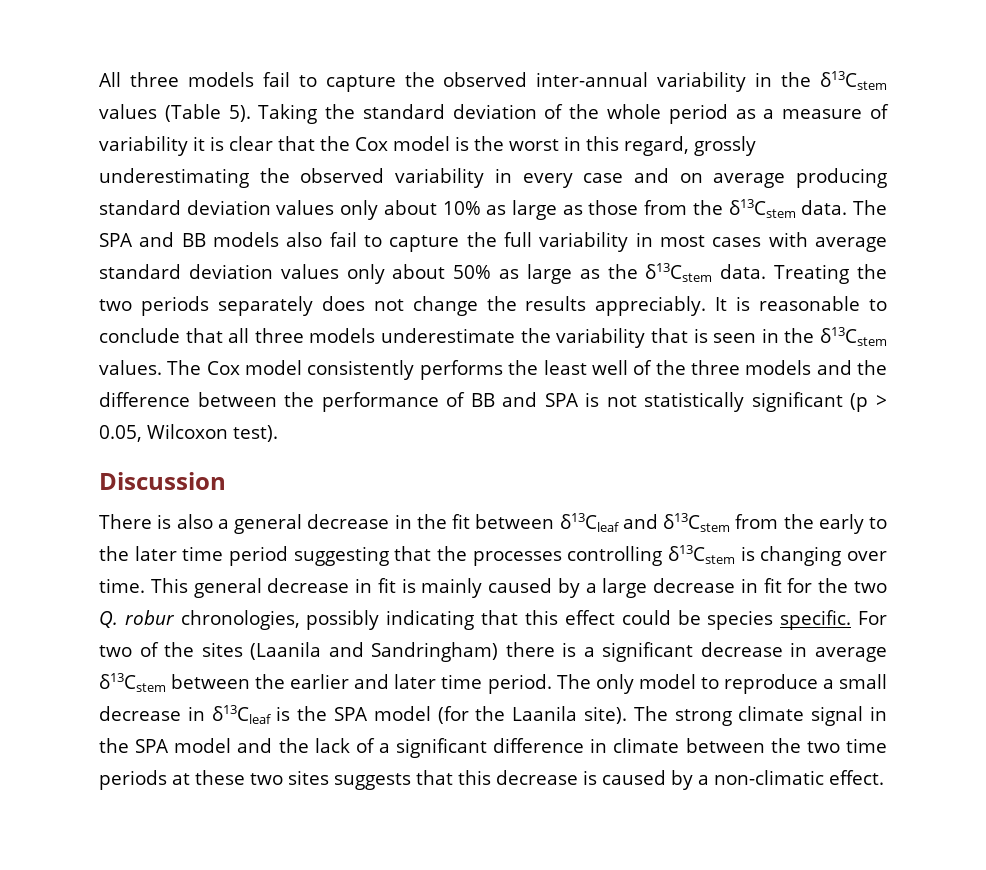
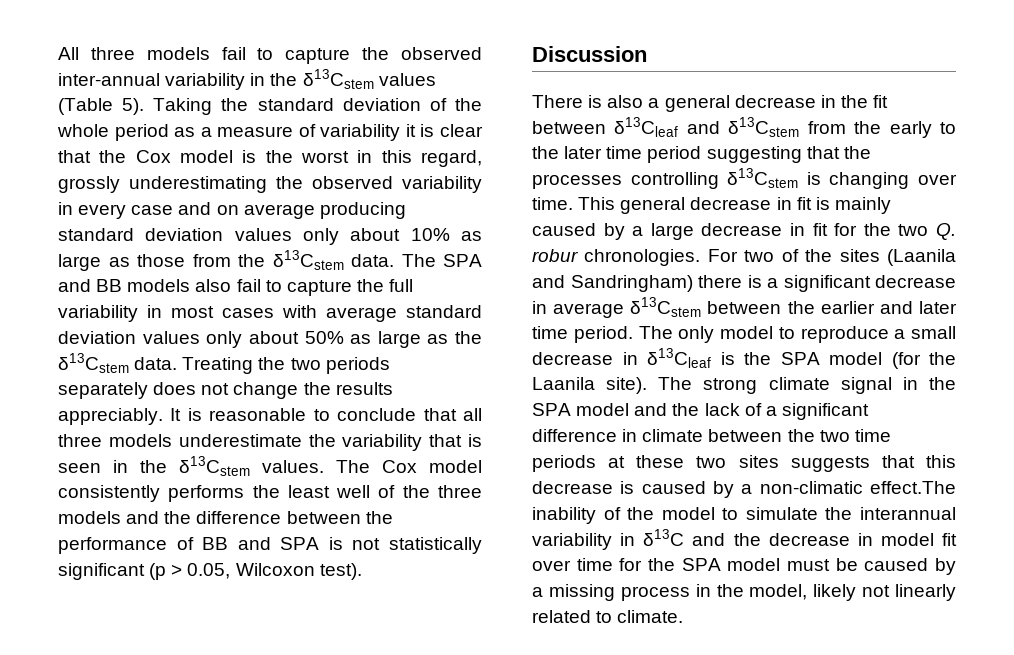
[180,610,852,630] chronologies, possibly indicating that this effect could be species specific. -> [584,249,701,266] chronologies.
[829,770,884,785] effect. -> [870,481,956,494] [532,507,956,524] [532,529,957,550] [532,558,956,575] [532,584,956,601] [532,610,684,623] effect.The inability of the model to simulate the interannual variability in δ13C and the decrease in model fit over time for the SPA model must be caused by a missing process in the model, likely not linearly related to climate.

